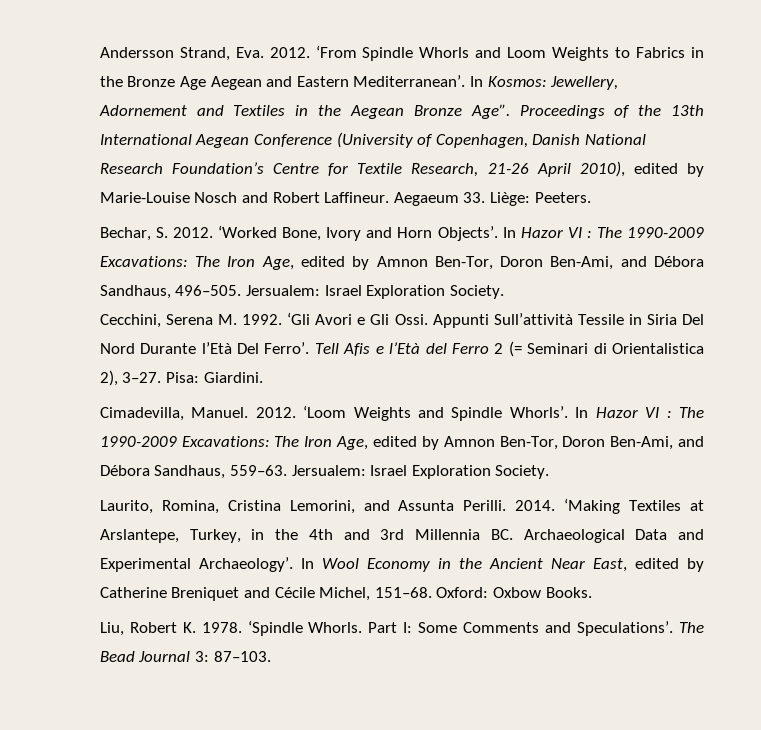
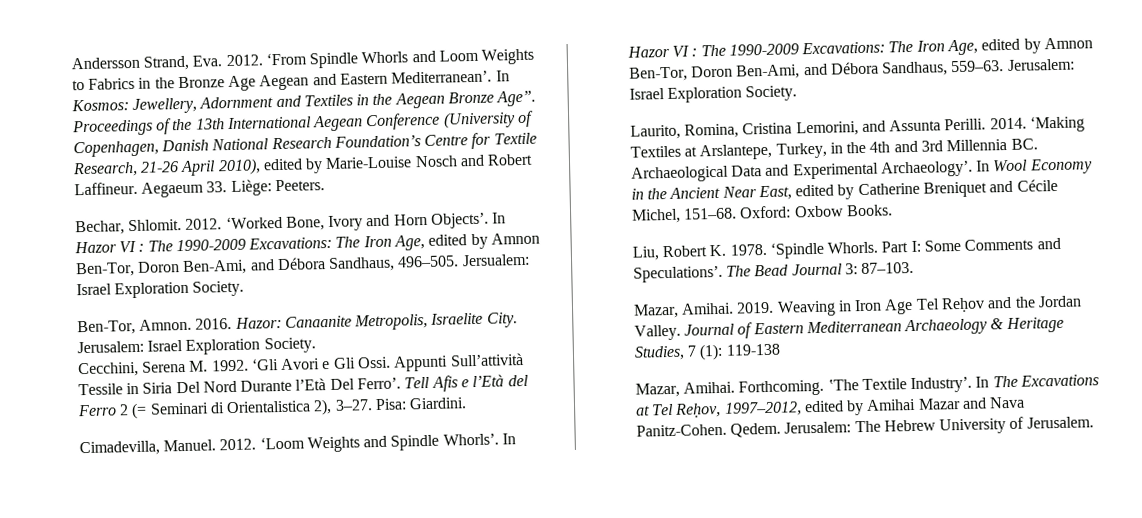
[98,105,187,116] Adornement -> [199,96,274,109] Adornment
[155,227,168,238] S. -> [127,219,182,232] Shlomit.
(504, 292) none -> [76,312,518,336] [76,337,316,355] // Ben-Tor, Amnon. 2016. Hazor: Canaanite Metropolis, Israelite City. Jerusalem: Israel Exploration Society.
[291,465,366,476] Jersualem: -> [1006,58,1075,71] Jerusalem:
(271, 656) none -> [632,295,1083,319] [633,316,1064,341] [633,343,781,361] [634,374,1100,398] [635,396,1026,418] [635,416,1094,438] // Mazar, Amihai. 2019. Weaving in Iron Age Tel Reḥov and the Jordan Valley. Journal of Eastern Mediterranean Archaeology & Heritage Studies, 7 (1): 119-138 // Mazar, Amihai. Forthcoming. ʽThe Textile Industryʼ. In The Excavations at Tel Reḥov, 1997–2012, edited by Amihai Mazar and Nava Panitz-Cohen. Qedem. Jerusalem: The Hebrew University of Jerusalem.

